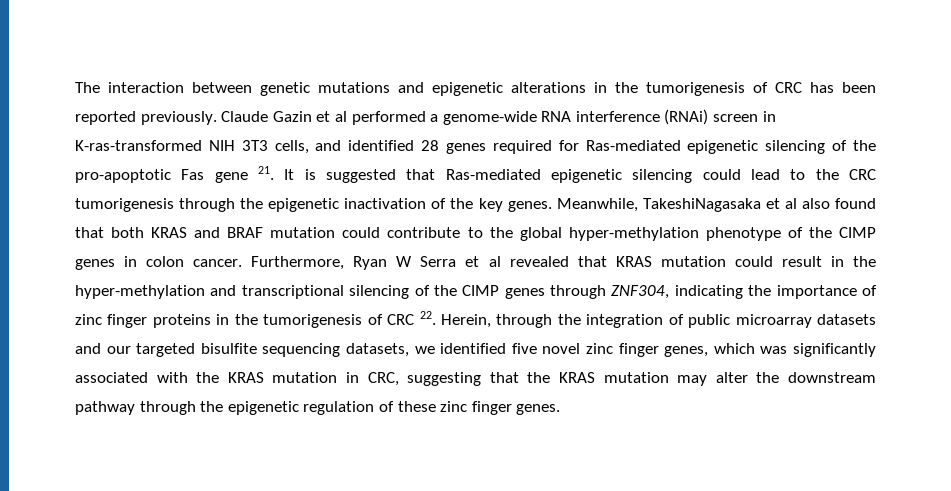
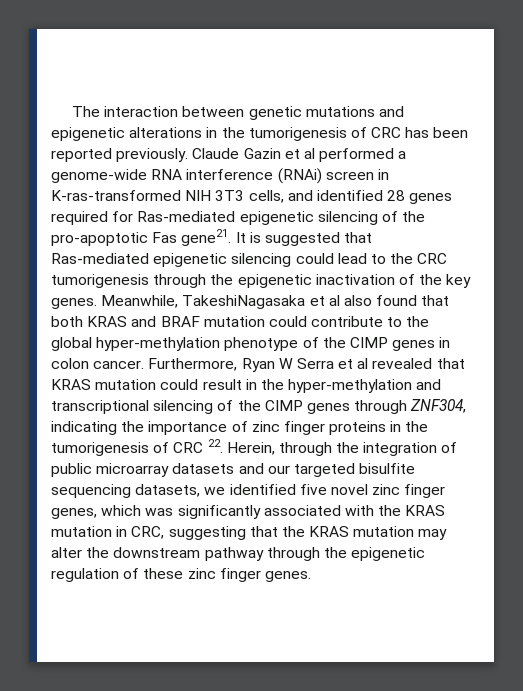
[214,166,274,183] gene 21. -> [181,229,232,246] gene21.

